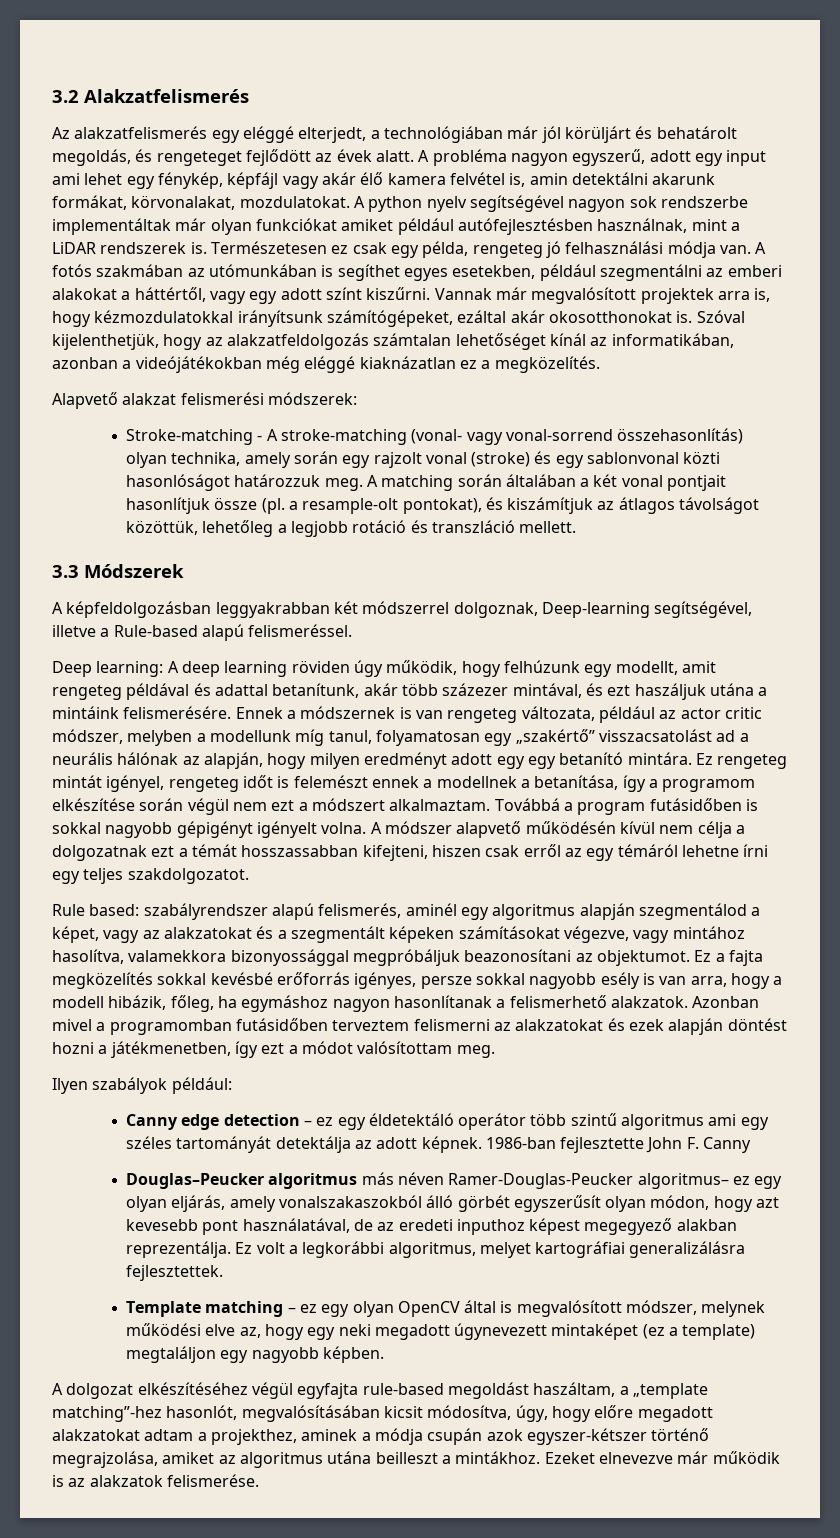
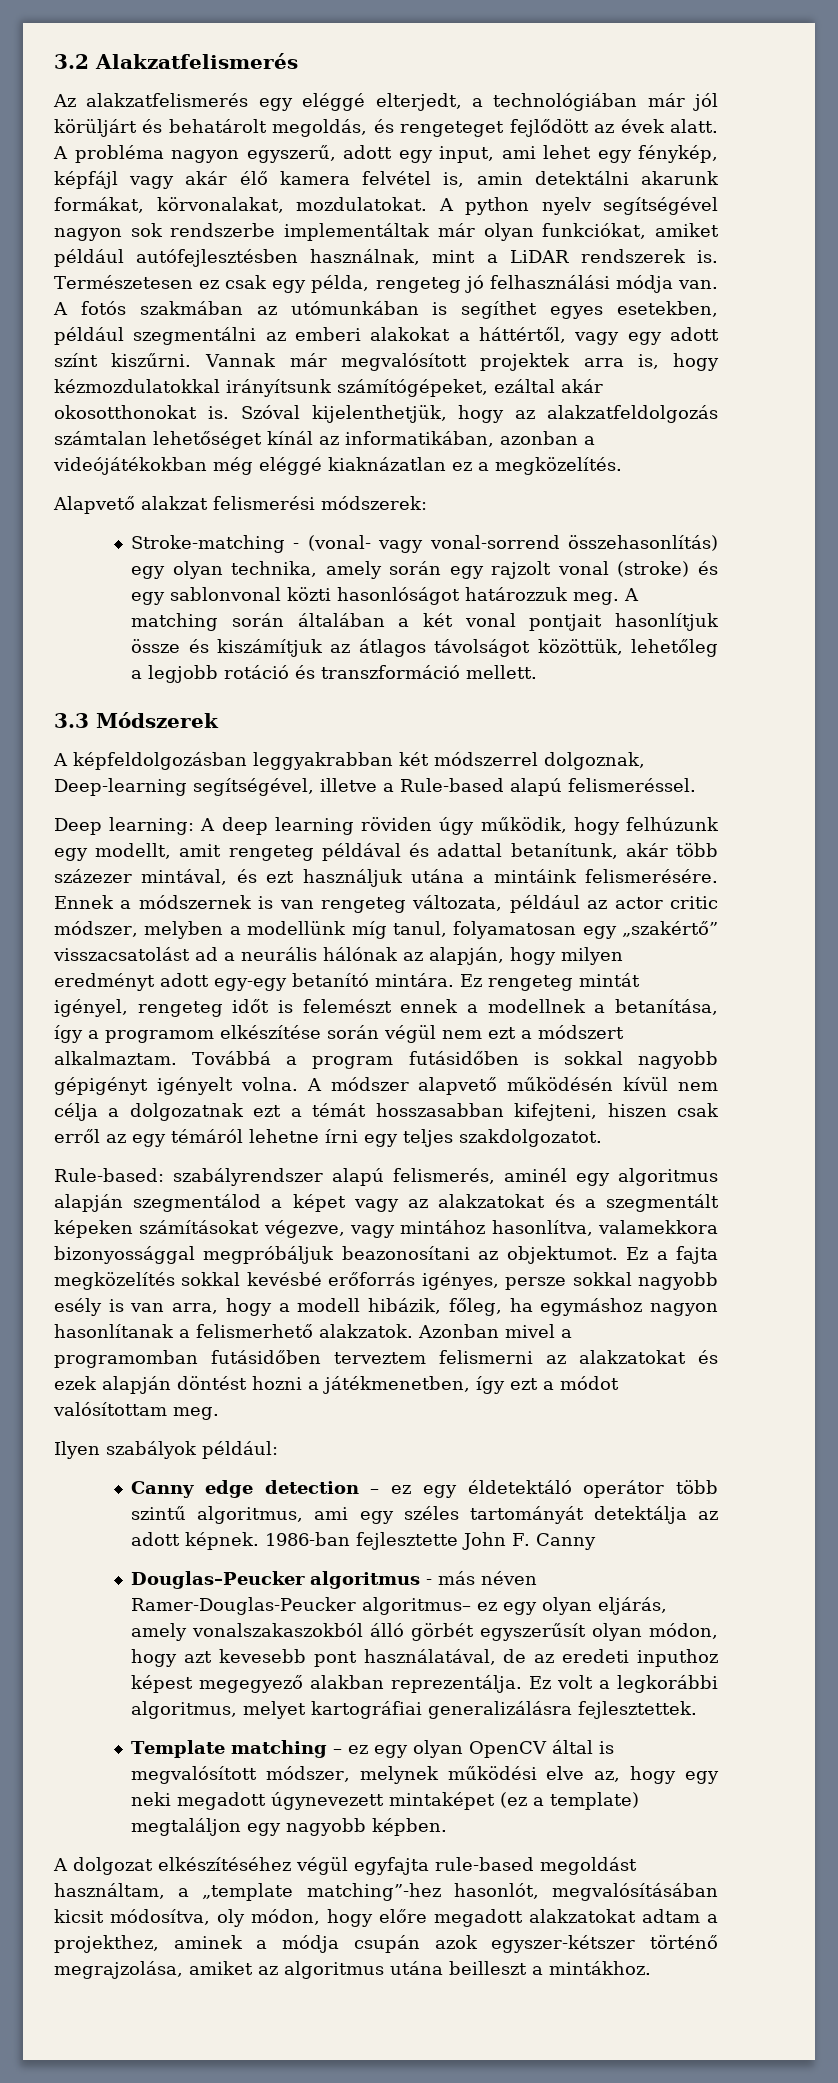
[726,150,767,166] input -> [439,146,494,163] input,
[255,218,337,231] funkciókat -> [542,223,647,239] funkciókat,
[266,429,407,445] A stroke-matching -> (300, 546) none
(744, 436) none -> [131,566,166,579] egy
[261,498,482,514] (pl. a resample-olt pontokat), -> (181, 646) none
[431,520,515,533] transzláció -> [321,665,461,679] transzformáció
[634,683,706,700] haszáljuk -> [302,869,403,887] használjuk
[209,730,291,742] modellunk -> [247,921,347,935] modellünk
[496,756,556,769] egy egy -> [214,978,287,991] egy-egy
[241,845,359,857] hosszassabban -> [375,1103,504,1117] hosszasabban
[52,904,140,916] Rule based: -> [54,1168,164,1182] Rule-based:
[52,926,99,943] képet, -> [292,1194,346,1212] képet
[52,949,124,964] hasolítva, -> [491,1220,593,1236] hasonlítva,
[621,1114,705,1130] algoritmus -> [197,1506,304,1524] algoritmus,
(358, 1181) none -> [426,1579,433,1585] -
[533,1382,616,1397] haszáltam, -> [54,1883,165,1899] használtam,
[515,1405,548,1422] úgy, -> [217,1909,320,1927] oly módon,
[544,1451,780,1464] [52,1474,259,1487] Ezeket elnevezve már működik is az alakzatok felismerése. -> (651, 1968) none

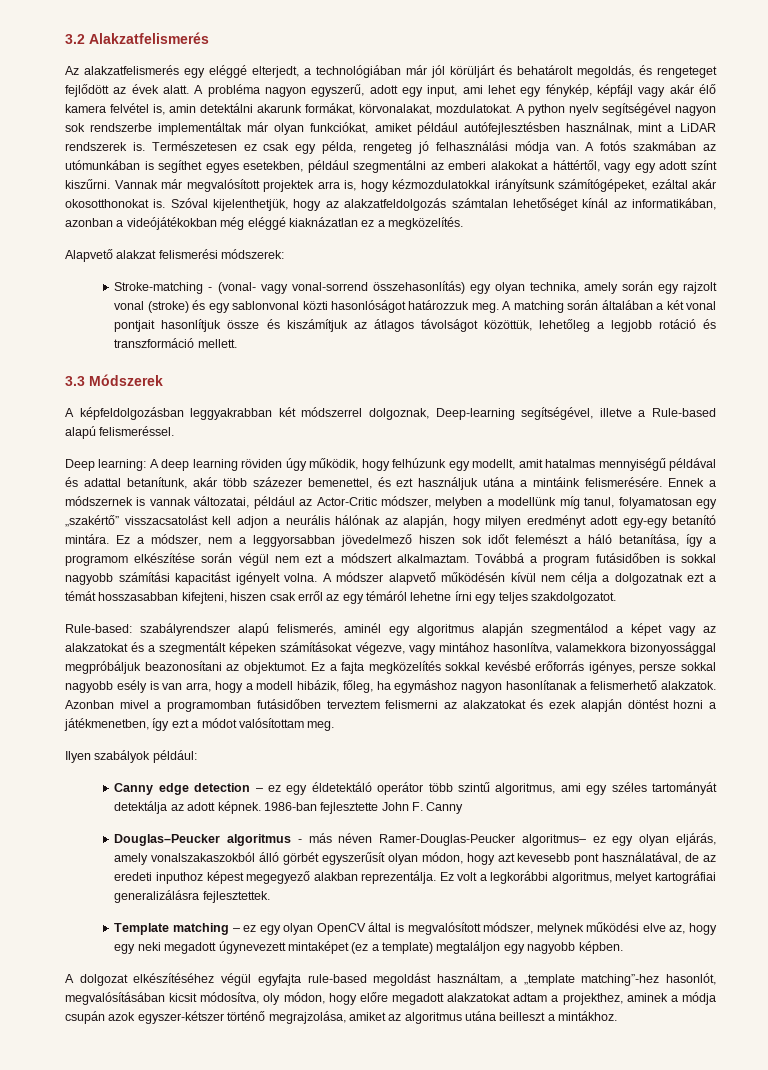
[228,845,314,861] rengeteg -> [545,458,666,471] hatalmas mennyiségű
[141,869,228,885] mintával, -> [307,478,372,489] bemenettel,
[279,895,718,913] van rengeteg változata, például az actor critic -> [149,496,377,509] vannak változatai, például az Actor-Critic
[195,947,218,961] ad -> [212,516,268,528] kell adjon
[488,973,640,991] [54,999,606,1017] rengeteg mintát igényel, rengeteg időt is felemészt ennek a modellnek a -> [137,534,612,547] a módszer, nem a leggyorsabban jövedelmező hiszen sok időt felemészt a háló
[54,1077,148,1095] gépigényt -> [118,572,232,585] számítási kapacitást

